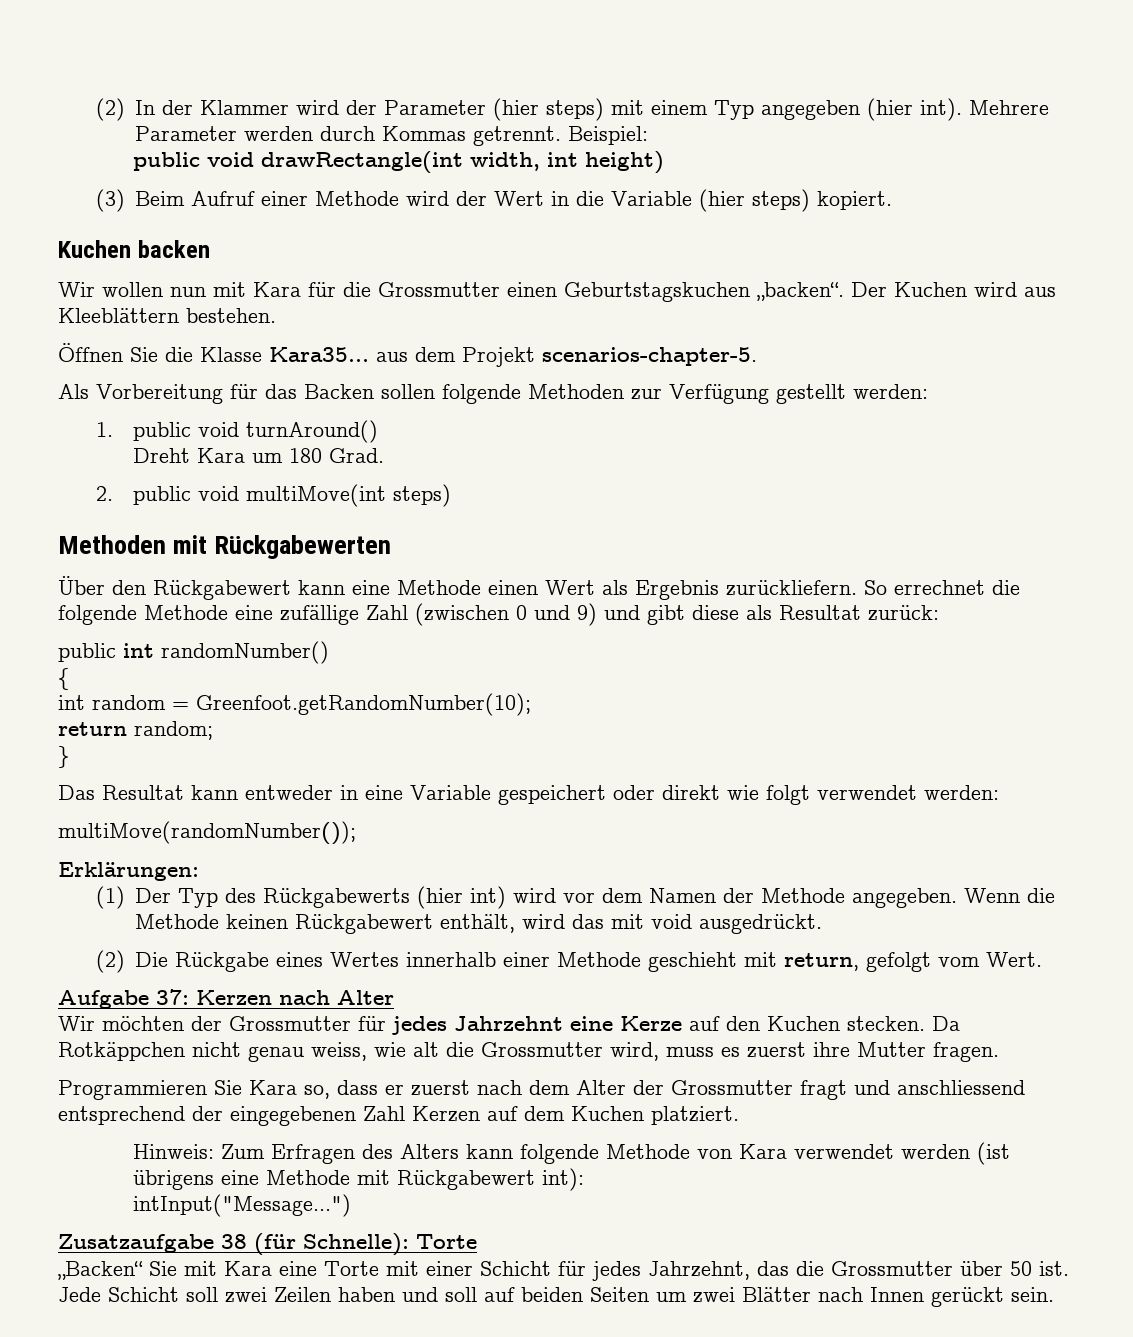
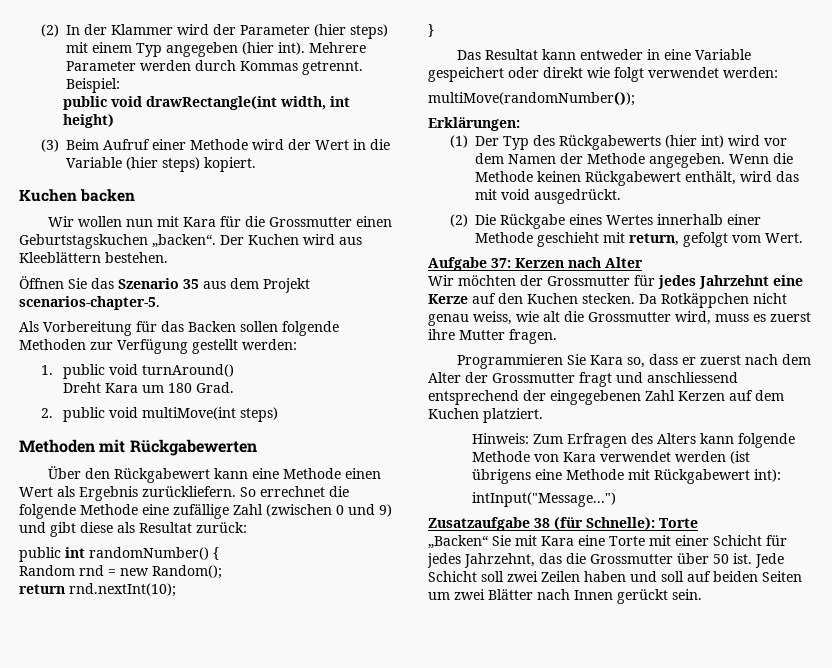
[165,347,369,362] die Klasse Kara35… -> [91,278,199,289] das Szenario 35
(329, 652) // -> (209, 553) none
[58,693,531,716] int random = Greenfoot.getRandomNumber(10); -> [19,565,222,579] Random rnd = new Random();
[134,721,213,740] random; -> [69,583,176,597] rnd.nextInt(10);

